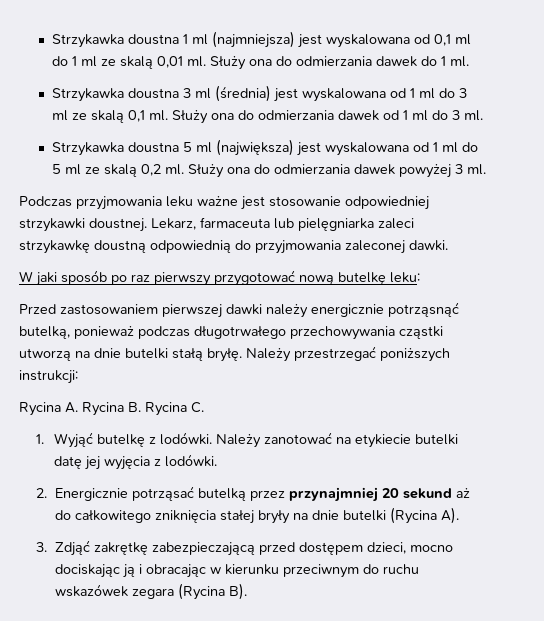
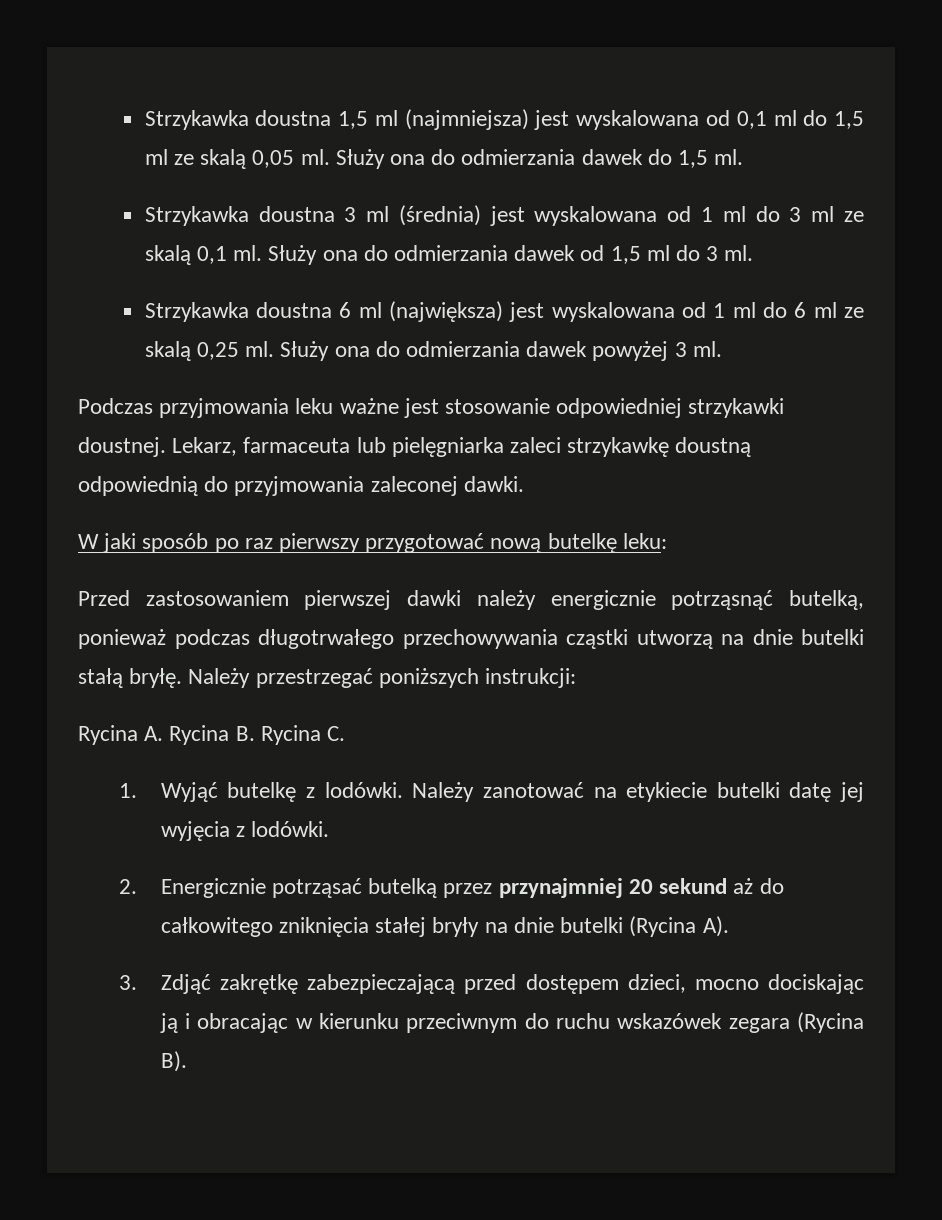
[52,34,189,48] Strzykawka doustna 1 -> [144,110,369,130] Strzykawka doustna 1,5
[72,56,184,69] 1 ml ze skalą 0,01 -> [834,111,865,129] [144,149,295,169] 1,5 ml ze skalą 0,05
[441,56,447,66] 1 -> [678,150,709,168] 1,5
[403,110,409,120] 1 -> [610,246,641,264] 1,5
[183,142,193,152] 5 -> [339,302,352,318] 6
[52,164,162,177] 5 ml ze skalą 0,2 -> [794,302,864,318] [144,341,239,361] 6 ml ze skalą 0,25

